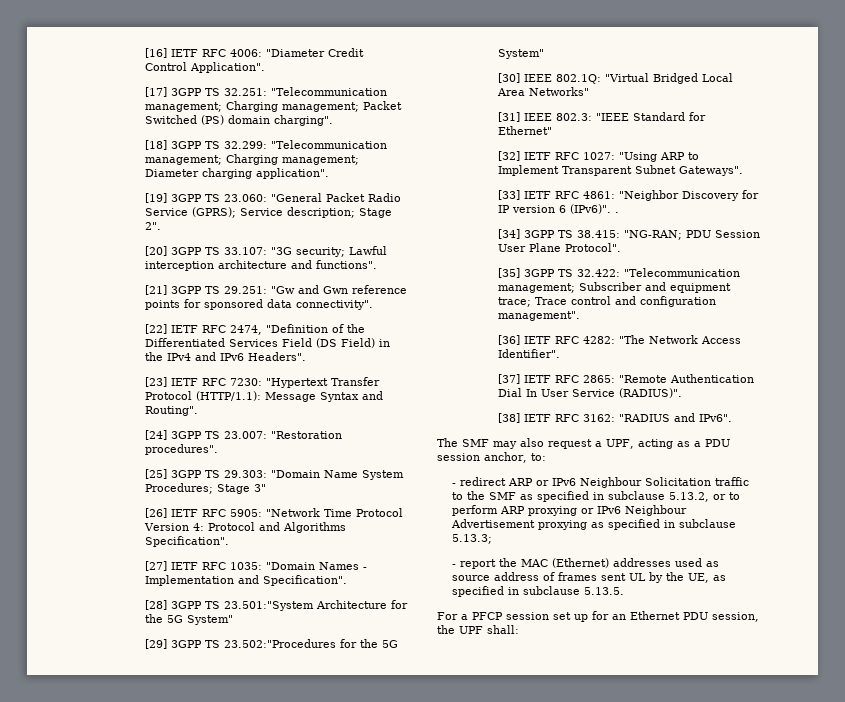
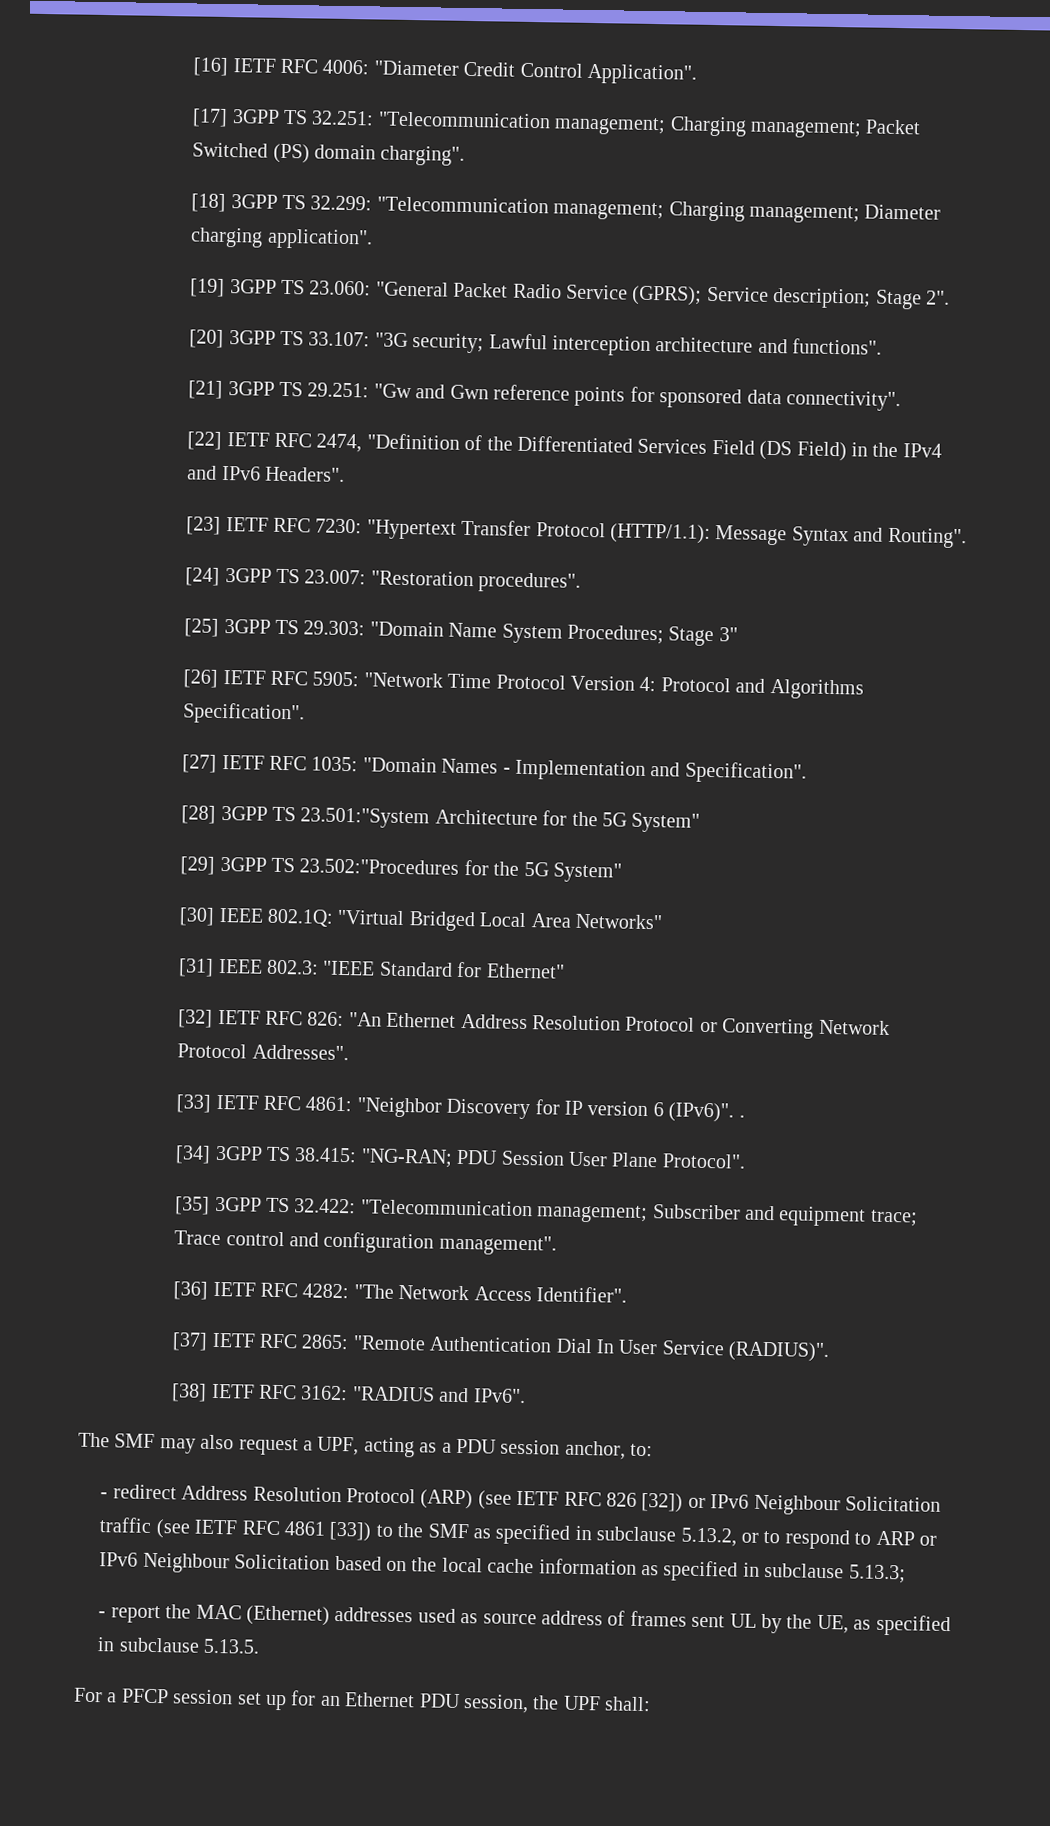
[583,152,700,162] [498,165,744,176] 1027: "Using ARP to Implement Transparent Subnet Gateways". -> [307,1011,890,1039] [177,1043,349,1061] 826: "An Ethernet Address Resolution Protocol or Converting Network Protocol Addresses".
[508,478,534,486] ARP -> [181,1485,684,1513] Address Resolution Protocol (ARP) (see IETF RFC 826 [32])
(750, 481) none -> [155,1519,372,1542] (see IETF RFC 4861 [33])
[452,505,688,516] [451,519,588,530] perform ARP proxying or IPv6 Neighbour Advertisement proxying -> [784,1529,937,1550] [99,1552,637,1575] respond to ARP or IPv6 Neighbour Solicitation based on the local cache information

